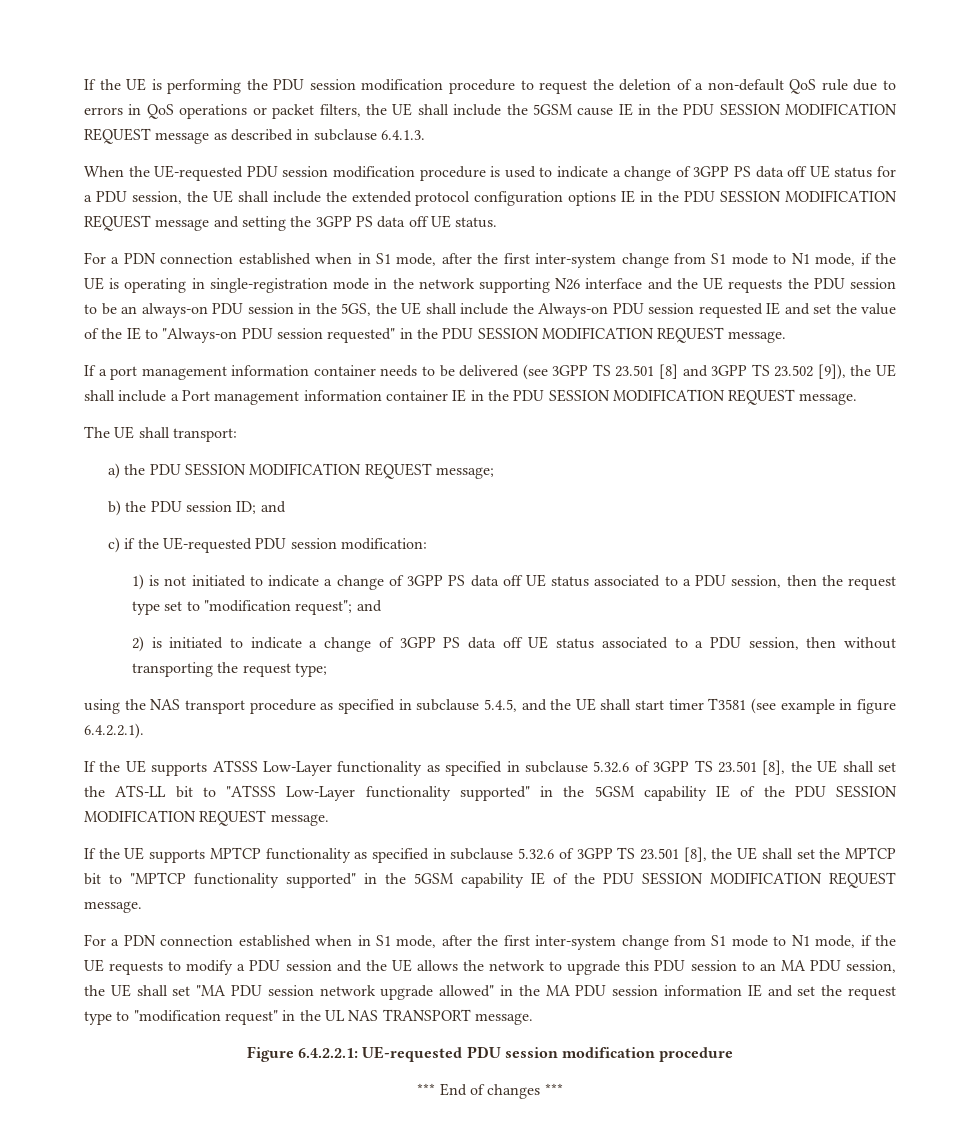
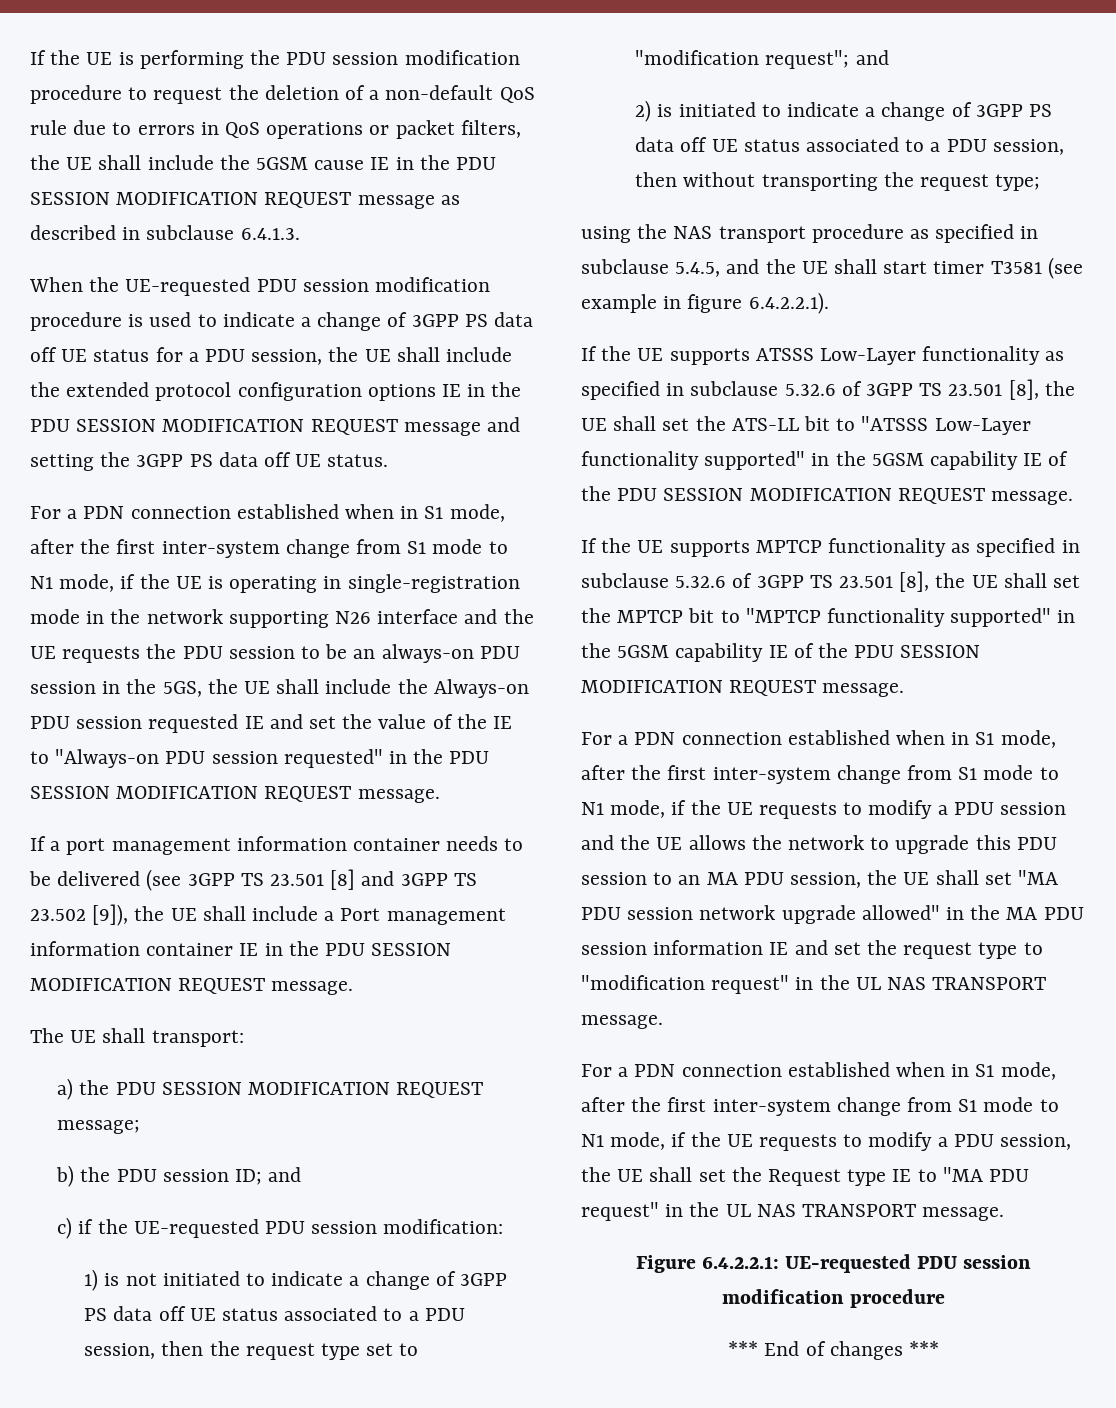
(533, 1019) none -> [581,1062,1056,1080] [581,1097,1059,1116] [581,1132,1072,1151] [581,1167,1030,1186] [581,1202,1005,1221] // For a PDN connection established when in S1 mode, after the first inter-system change from S1 mode to N1 mode, if the UE requests to modify a PDU session, the UE shall set the Request type IE to "MA PDU request" in the UL NAS TRANSPORT message.

